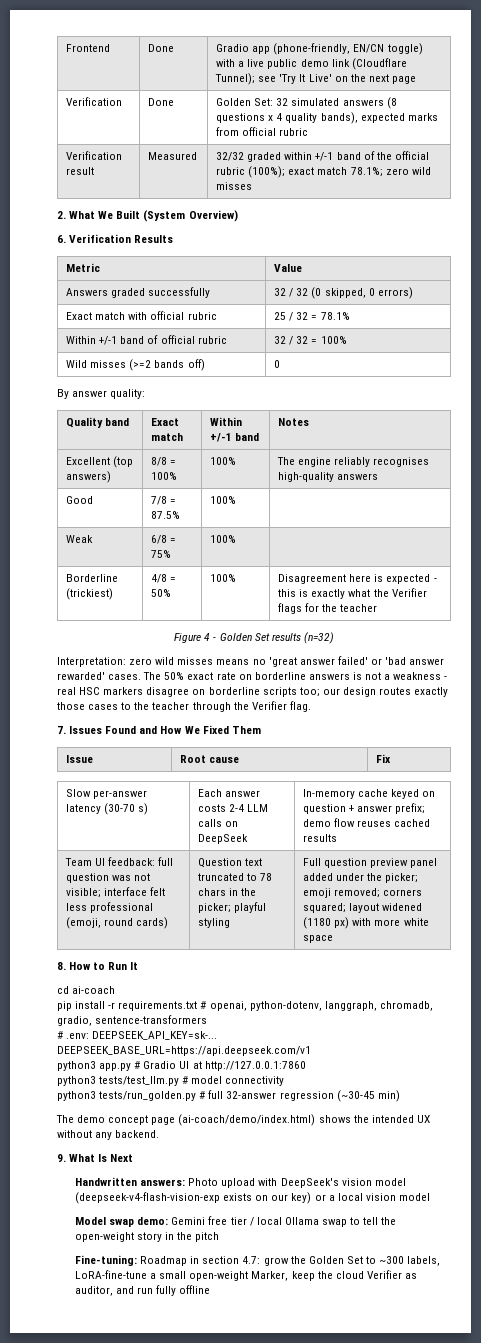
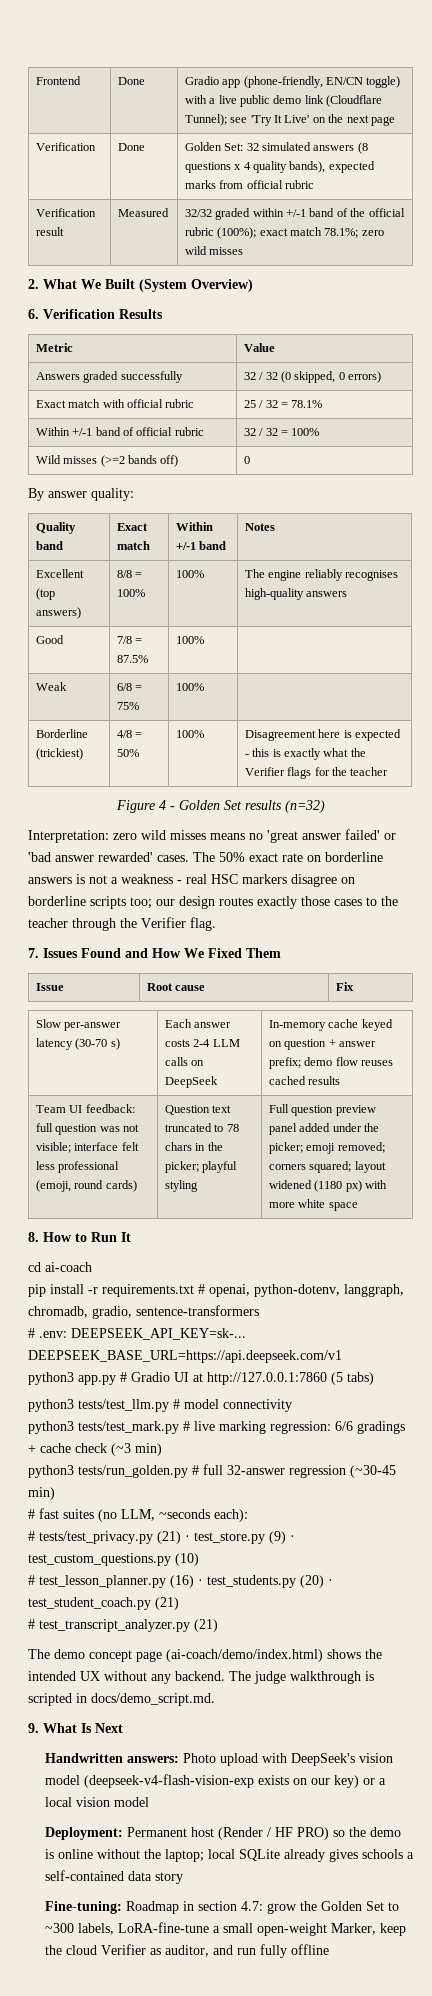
(306, 1066) none -> [331,1372,374,1385] (5 tabs)
(285, 1081) none -> [28,1421,405,1434] [28,1443,162,1456] // python3 tests/test_mark.py # live marking regression: 6/6 gradings + cache check (~3 min)
(400, 1096) none -> [28,1508,248,1522] [28,1531,295,1544] [28,1553,199,1566] [28,1575,333,1588] [28,1597,179,1610] [28,1619,218,1632] // # fast suites (no LLM, ~seconds each): // # tests/test_privacy.py (21) · test_store.py (9) · test_custom_questions.py (10) // # test_lesson_planner.py (16) · test_students.py (20) · test_student_coach.py (21) // # test_transcript_analyzer.py (21)
(160, 1134) none -> [229,1671,374,1684] [28,1693,215,1706] The judge walkthrough is scripted in docs/demo_script.md.
[75,1216,397,1227] [75,1232,220,1242] Model swap demo: Gemini free tier / local Ollama swap to tell the open-weight story in the pitch -> [44,1827,401,1840] [44,1849,414,1862] [44,1870,183,1884] Deployment: Permanent host (Render / HF PRO) so the demo is online without the laptop; local SQLite already gives schools a self-contained data story

